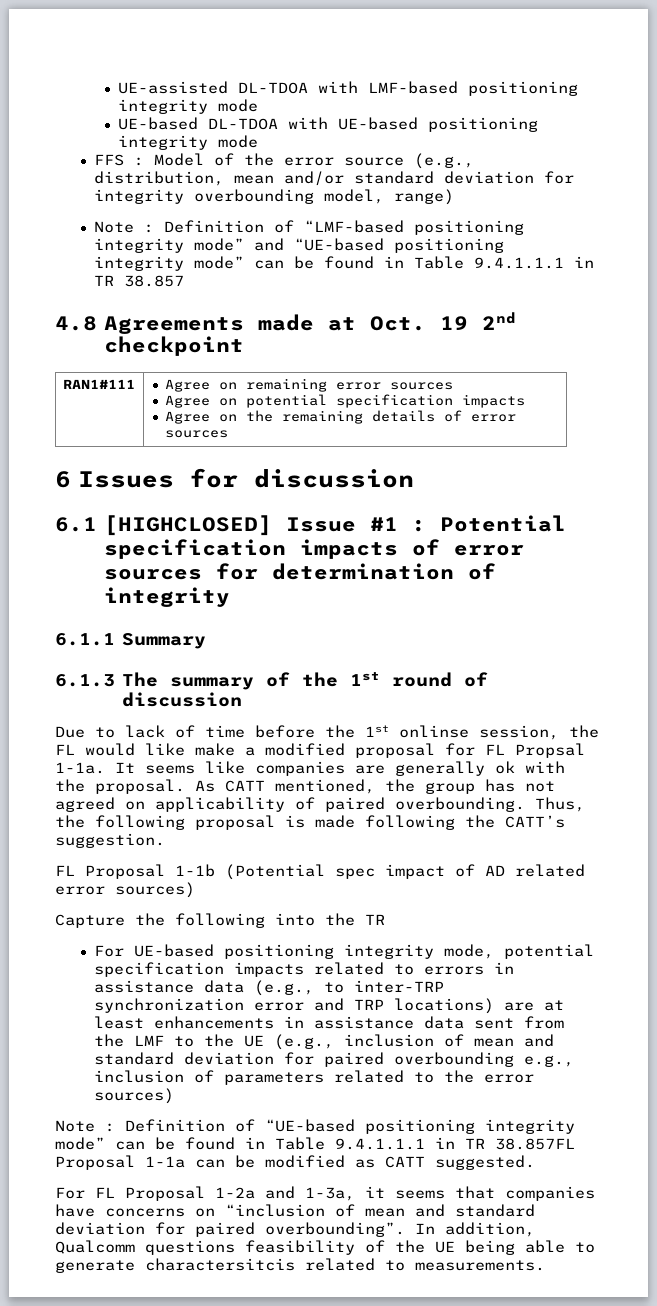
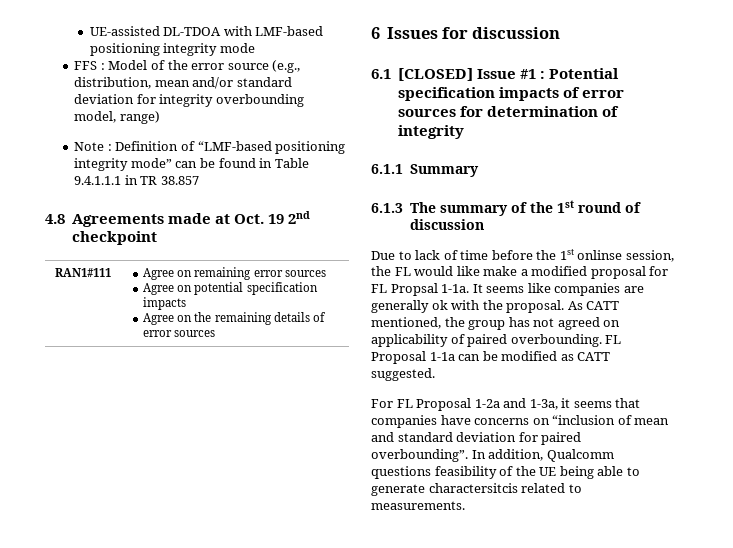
[117,117,538,132] [117,135,258,150] // UE-based DL-TDOA with UE-based positioning integrity mode -> (255, 48) none
[254,238,505,253] [94,256,245,271] and “UE-based positioning integrity mode” -> (172, 163) none
[104,515,273,536] [HIGHCLOSED] -> [397,68,473,81] [CLOSED]
[535,797,585,812] [55,815,565,830] [55,833,165,848] [55,864,585,880] [55,882,195,898] [55,913,385,928] [94,944,595,959] [94,962,515,977] [94,980,445,996] [94,998,565,1014] [94,1016,565,1029] [94,1034,555,1050] [94,1052,575,1067] [94,1070,535,1085] [94,1088,175,1104] [55,1119,575,1134] [55,1137,575,1150] Thus, the following proposal is made following the CATT’s suggestion. // FL Proposal 1-1b (Potential spec impact of AD related error sources) // Capture the following into the TR // For UE-based positioning integrity mode, potential specification impacts related to errors in assistance data (e.g., to inter-TRP synchronization error and TRP locations) are at least enhancements in assistance data sent from the LMF to the UE (e.g., inclusion of mean and standard deviation for paired overbounding e.g., inclusion of parameters related to the error sources) // Note : Definition of “UE-based positioning integrity mode” can be found in Table 9.4.1.1.1 in TR 38.857FL -> [605,335,622,344] FL

